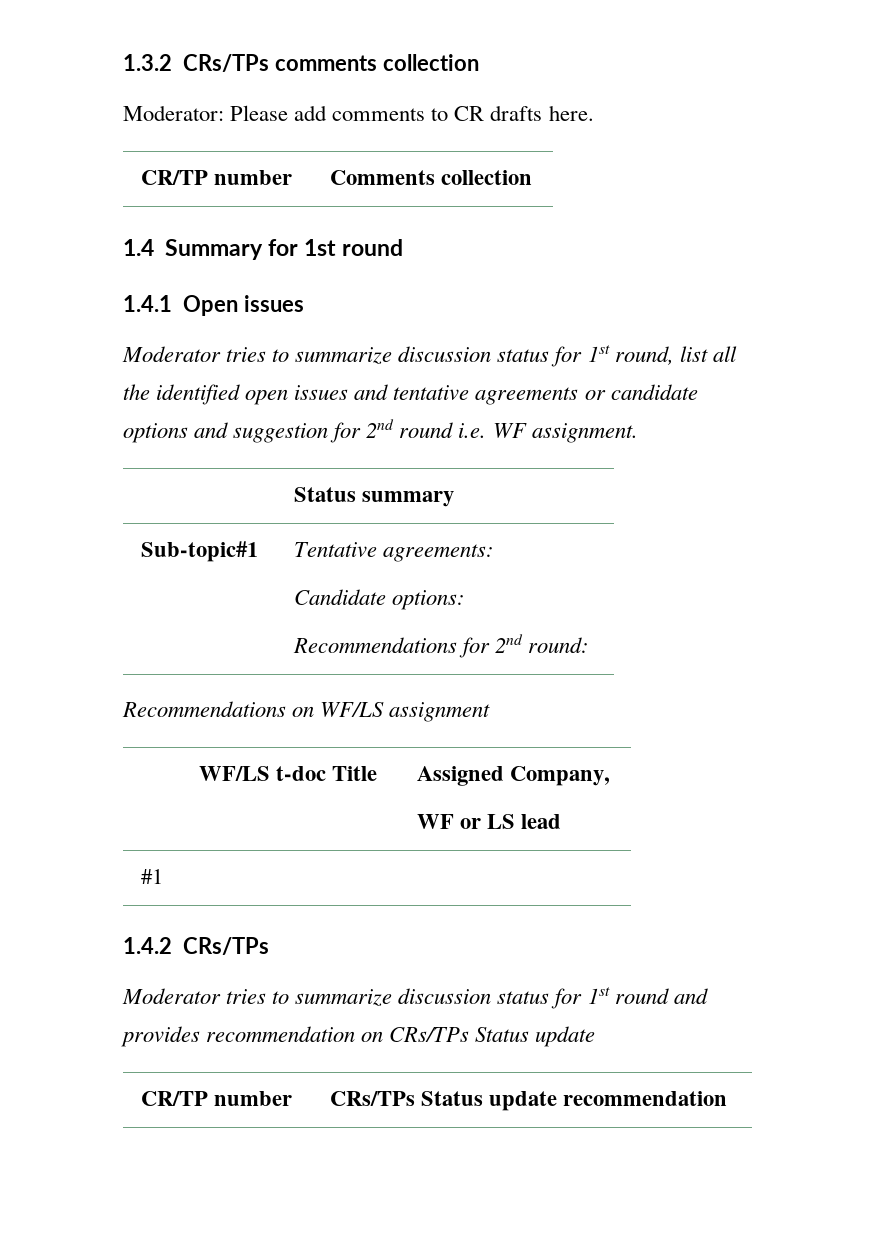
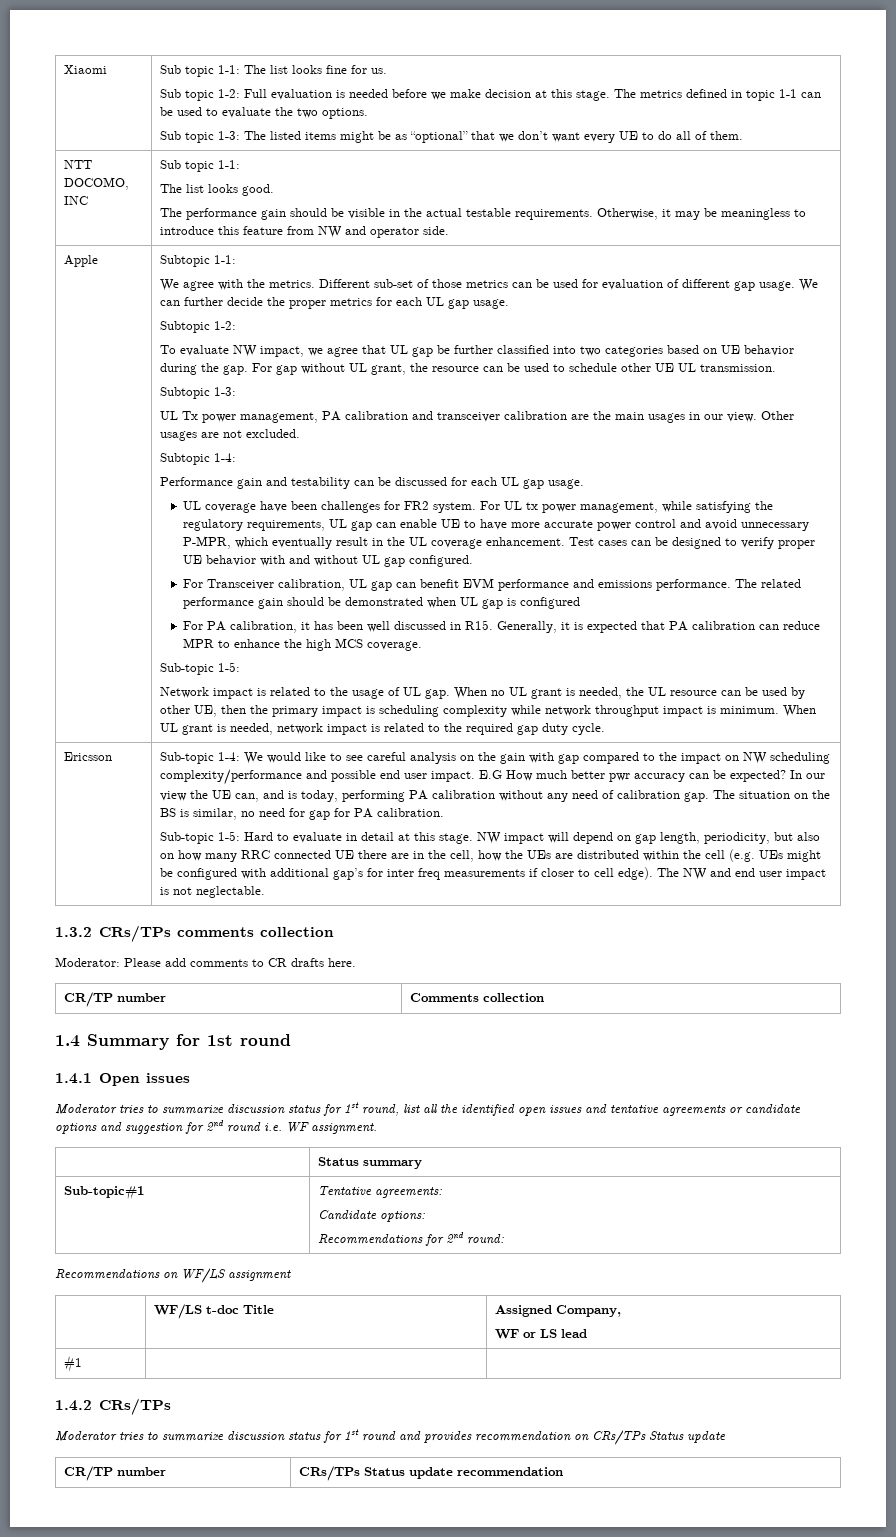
(123, 62) none -> [64,65,108,74] [160,65,388,77] [160,89,822,101] [160,107,369,119] [160,131,744,143] [64,160,93,169] [64,177,130,190] [64,196,89,205] [160,160,241,172] [160,184,275,196] [160,208,807,220] [160,226,450,238] [64,255,99,267] [160,255,237,267] [160,279,819,291] [160,297,510,309] [160,321,237,333] [160,345,795,357] [160,363,777,375] [160,387,237,399] [160,411,795,423] [160,429,301,441] [160,453,237,465] [160,477,585,489] [183,501,774,513] [183,519,810,531] [183,536,816,549] [183,555,474,567] [183,578,802,591] [183,597,581,609] [183,620,821,633] [183,638,423,651] [160,662,241,675] [160,687,806,699] [160,705,817,717] [160,723,606,735] [64,752,113,761] [160,752,831,764] [160,769,826,785] [160,790,831,802] [160,808,445,820] [160,831,821,844] [160,849,822,862] [160,867,827,880] [160,886,266,898] Xiaomi | Sub topic 1-1: The list looks fine for us. // Sub topic 1-2: Full evaluation is needed before we make decision at this stage. The metrics defined in topic 1-1 can be used to evaluate the two options. // Sub topic 1-3: The listed items might be as “optional” that we don’t want every UE to do all of them. // NTT DOCOMO, INC | Sub topic 1-1: // The list looks good. // The performance gain should be visible in the actual testable requirements. Otherwise, it may be meaningless to introduce this feature from NW and operator side. // Apple | Subtopic 1-1: // We agree with the metrics. Different sub-set of those metrics can be used for evaluation of different gap usage. We can further decide the proper metrics for each UL gap usage. // Subtopic 1-2: // To evaluate NW impact, we agree that UL gap be further classified into two categories based on UE behavior during the gap. For gap without UL grant, the resource can be used to schedule other UE UL transmission. // Subtopic 1-3: // UL Tx power management, PA calibration and transceiver calibration are the main usages in our view. Other usages are not excluded. // Subtopic 1-4: // Performance gain and testability can be discussed for each UL gap usage. // UL coverage have been challenges for FR2 system. For UL tx power management, while satisfying the regulatory requirements, UL gap can enable UE to have more accurate power control and avoid unnecessary P-MPR, which eventually result in the UL coverage enhancement. Test cases can be designed to verify proper UE behavior with and without UL gap configured. // For Transceiver calibration, UL gap can benefit EVM performance and emissions performance. The related performance gain should be demonstrated when UL gap is configured // For PA calibration, it has been well discussed in R15. Generally, it is expected that PA calibration can reduce MPR to enhance the high MCS coverage. // Sub-topic 1-5: // Network impact is related to the usage of UL gap. When no UL grant is needed, the UL resource can be used by other UE, then the primary impact is scheduling complexity while network throughput impact is minimum. When UL grant is needed, network impact is related to the required gap duty cycle. // Ericsson | Sub-topic 1-4: We would like to see careful analysis on the gain with gap compared to the impact on NW scheduling complexity/performance and possible end user impact. E.G How much better pwr accuracy can be expected? In our view the UE can, and is today, performing PA calibration without any need of calibration gap. The situation on the BS is similar, no need for gap for PA calibration. // Sub-topic 1-5: Hard to evaluate in detail at this stage. NW impact will depend on gap length, periodicity, but also on how many RRC connected UE there are in the cell, how the UEs are distributed within the cell (e.g. UEs might be configured with additional gap’s for inter freq measurements if closer to cell edge). The NW and end user impact is not neglectable. //

